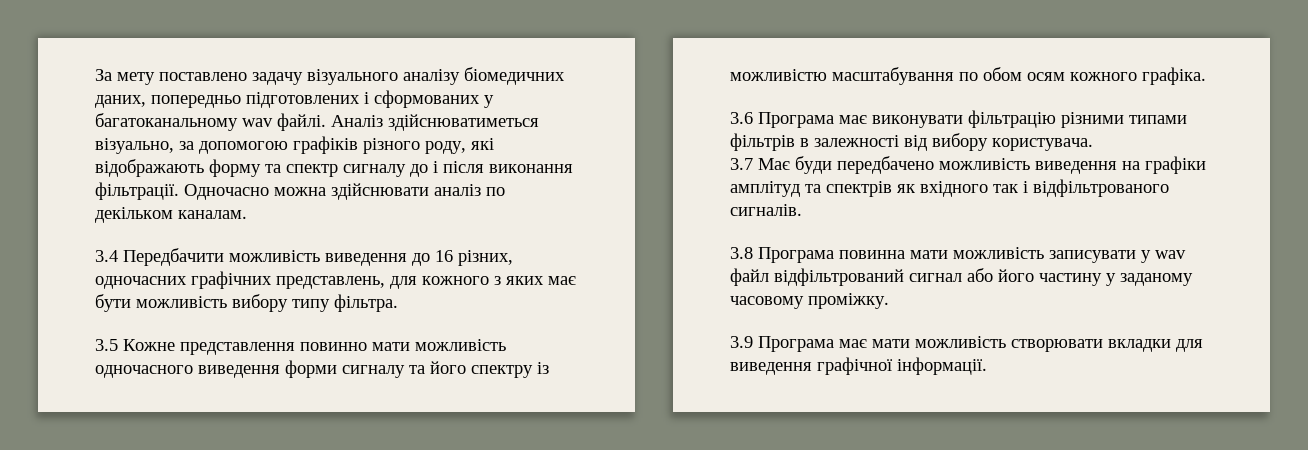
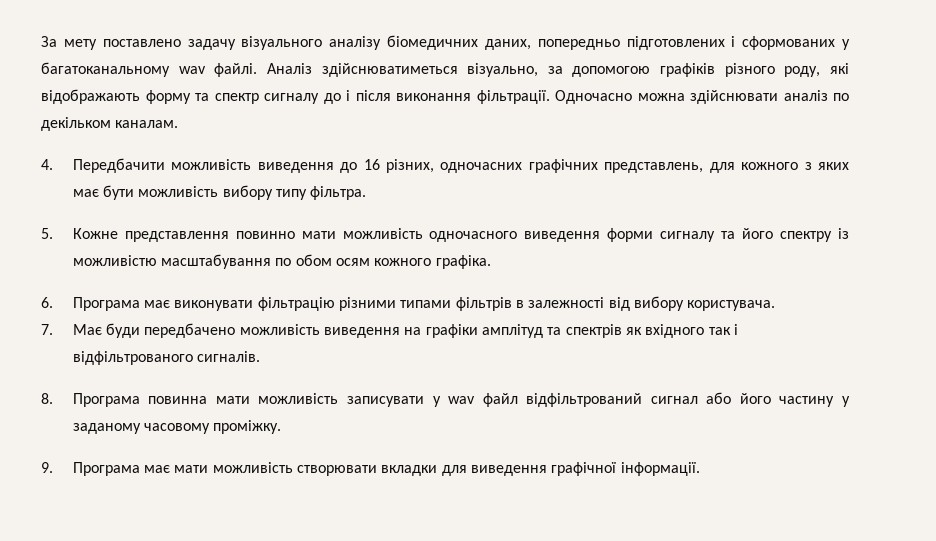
[95,250,118,262] 3.4 -> [41,159,53,170] 4.
[95,339,118,351] 3.5 -> [41,228,53,239] 5.
[730,112,753,124] 3.6 -> [41,297,53,308] 6.
[730,158,753,170] 3.7 -> [41,324,53,335] 7.
[730,247,753,259] 3.8 -> [41,393,53,404] 8.
[730,336,753,348] 3.9 -> [41,462,53,473] 9.

